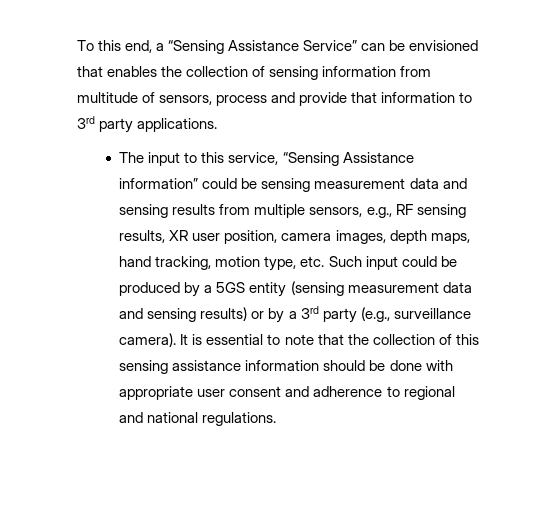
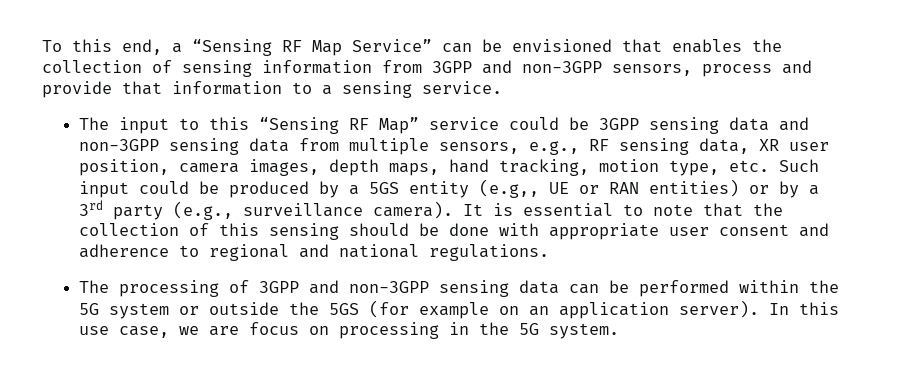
[228,40,300,51] Assistance -> [282,40,342,56] RF Map
[77,92,156,103] multitude of -> [432,60,602,74] 3GPP and non-3GPP
[77,116,218,133] 3rd party applications. -> [322,81,502,98] a sensing service.
[228,152,414,166] [119,178,467,192] [119,204,216,218] service, “Sensing Assistance information” could be sensing measurement data and sensing results -> [258,117,809,134] [78,138,289,155] “Sensing RF Map” service could be 3GPP sensing data and non-3GPP sensing data
[119,230,166,243] results, -> [698,138,749,154] data,
[290,281,472,296] [119,307,248,322] (sensing measurement data and sensing results) -> [478,179,739,198] (e.g,, UE or RAN entities)
[172,360,320,371] assistance information -> (339, 231) none
(277, 419) none -> [78,280,839,297] [78,300,839,319] [78,322,619,339] // The processing of 3GPP and non-3GPP sensing data can be performed within the 5G system or outside the 5GS (for example on an application server). In this use case, we are focus on processing in the 5G system.

